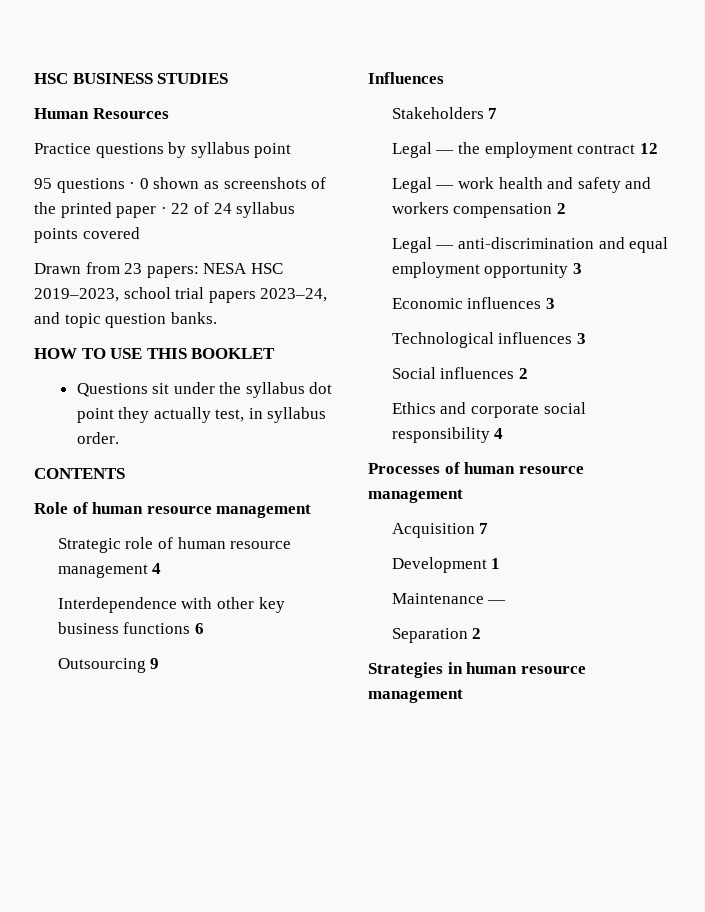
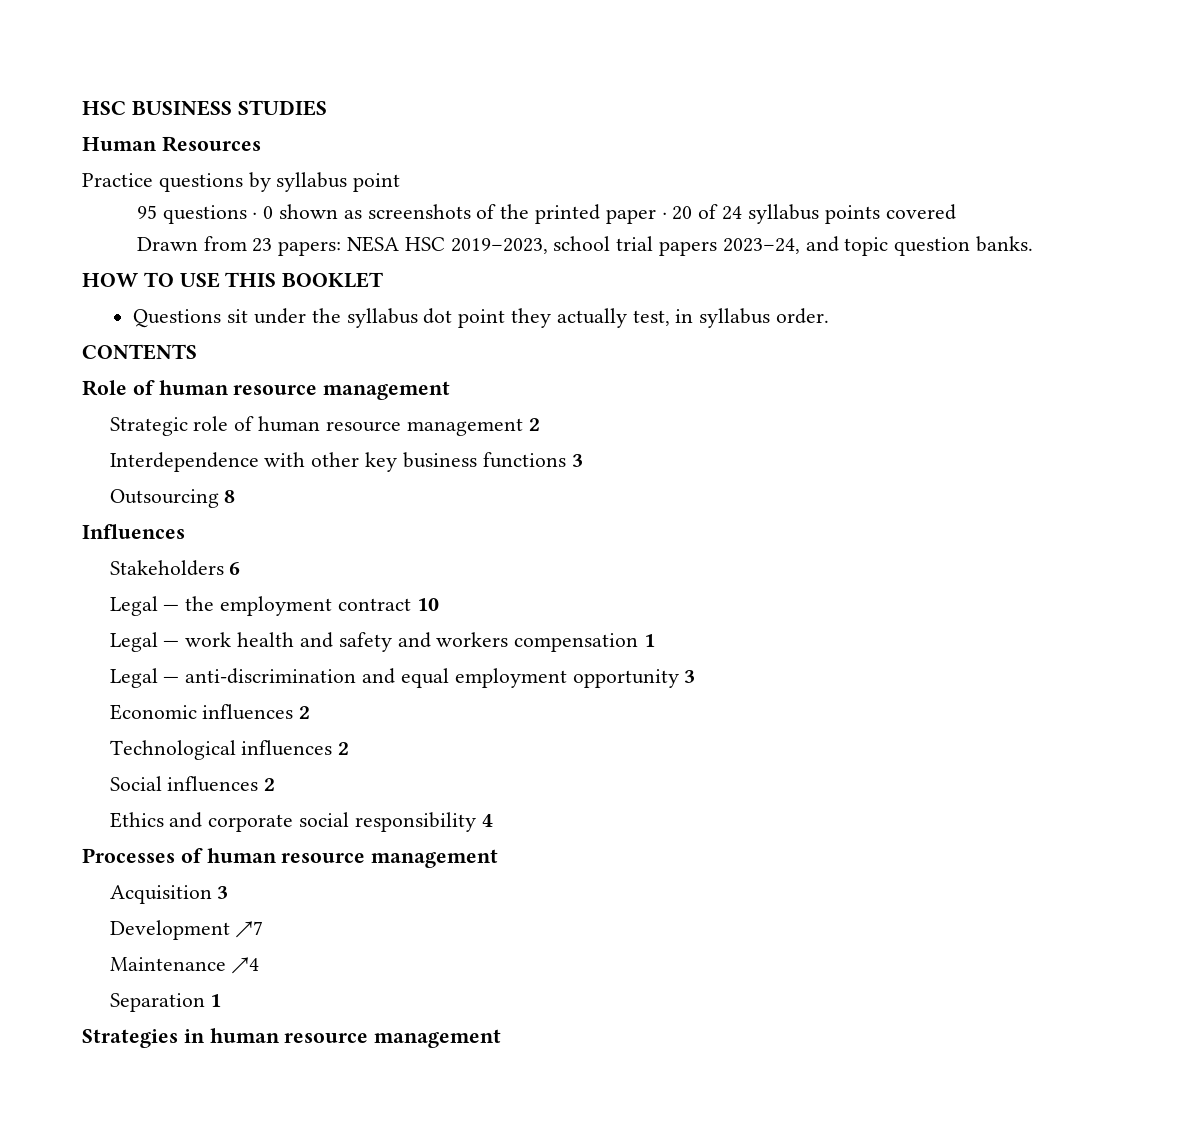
[171,203,190,214] 22 -> [672,206,693,220] 20
[152,563,162,574] 4 -> [528,418,540,431] 2
[195,623,205,634] 6 -> [571,454,583,467] 3
[150,658,160,669] 9 -> [224,490,236,503] 8
[488,108,498,119] 7 -> [229,562,241,575] 6
[639,143,658,154] 12 -> [416,598,439,611] 10
[557,203,567,214] 2 -> [643,634,655,647] 1
[546,298,556,309] 3 -> [299,706,311,719] 2
[577,333,587,344] 3 -> [338,742,350,755] 2
[479,523,489,534] 7 -> [217,886,229,899] 3
[491,558,501,569] 1 -> [235,921,264,938] ↗7
[487,600,507,604] — -> [231,957,260,974] ↗4
[472,628,482,639] 2 -> [210,994,222,1007] 1

